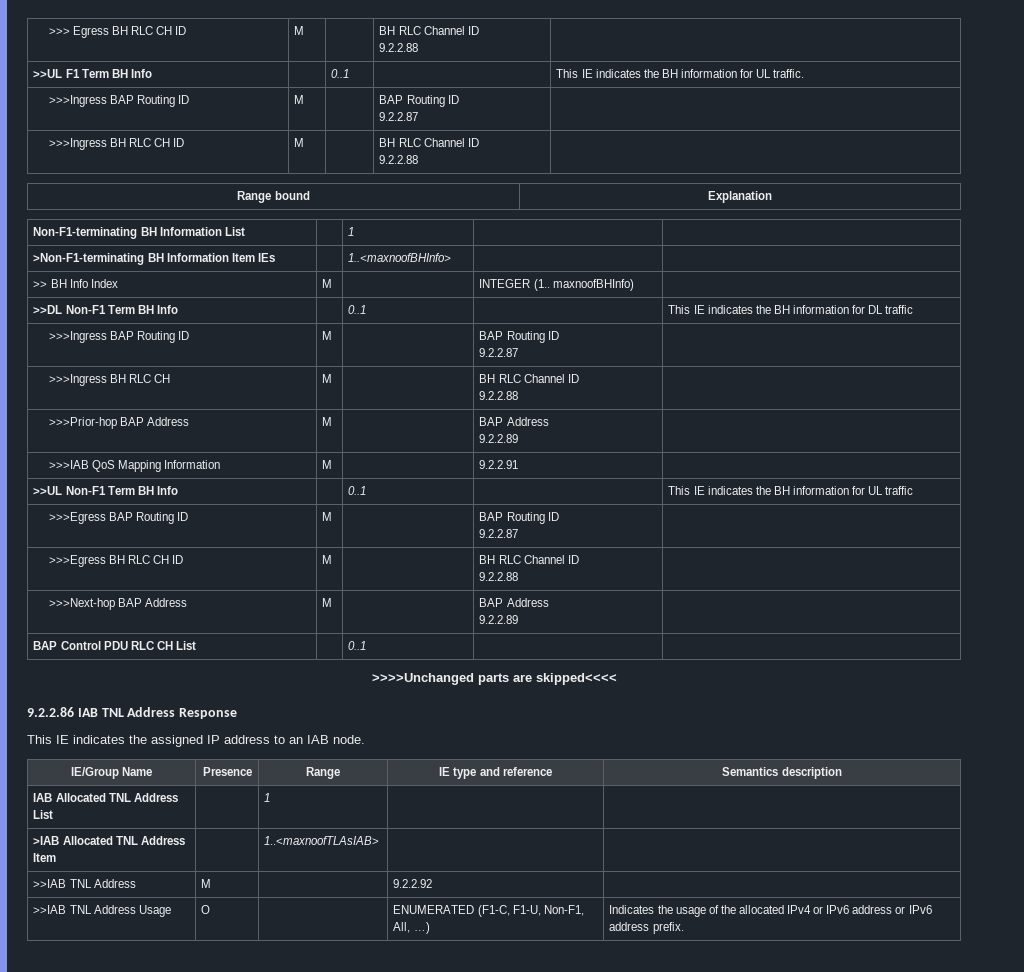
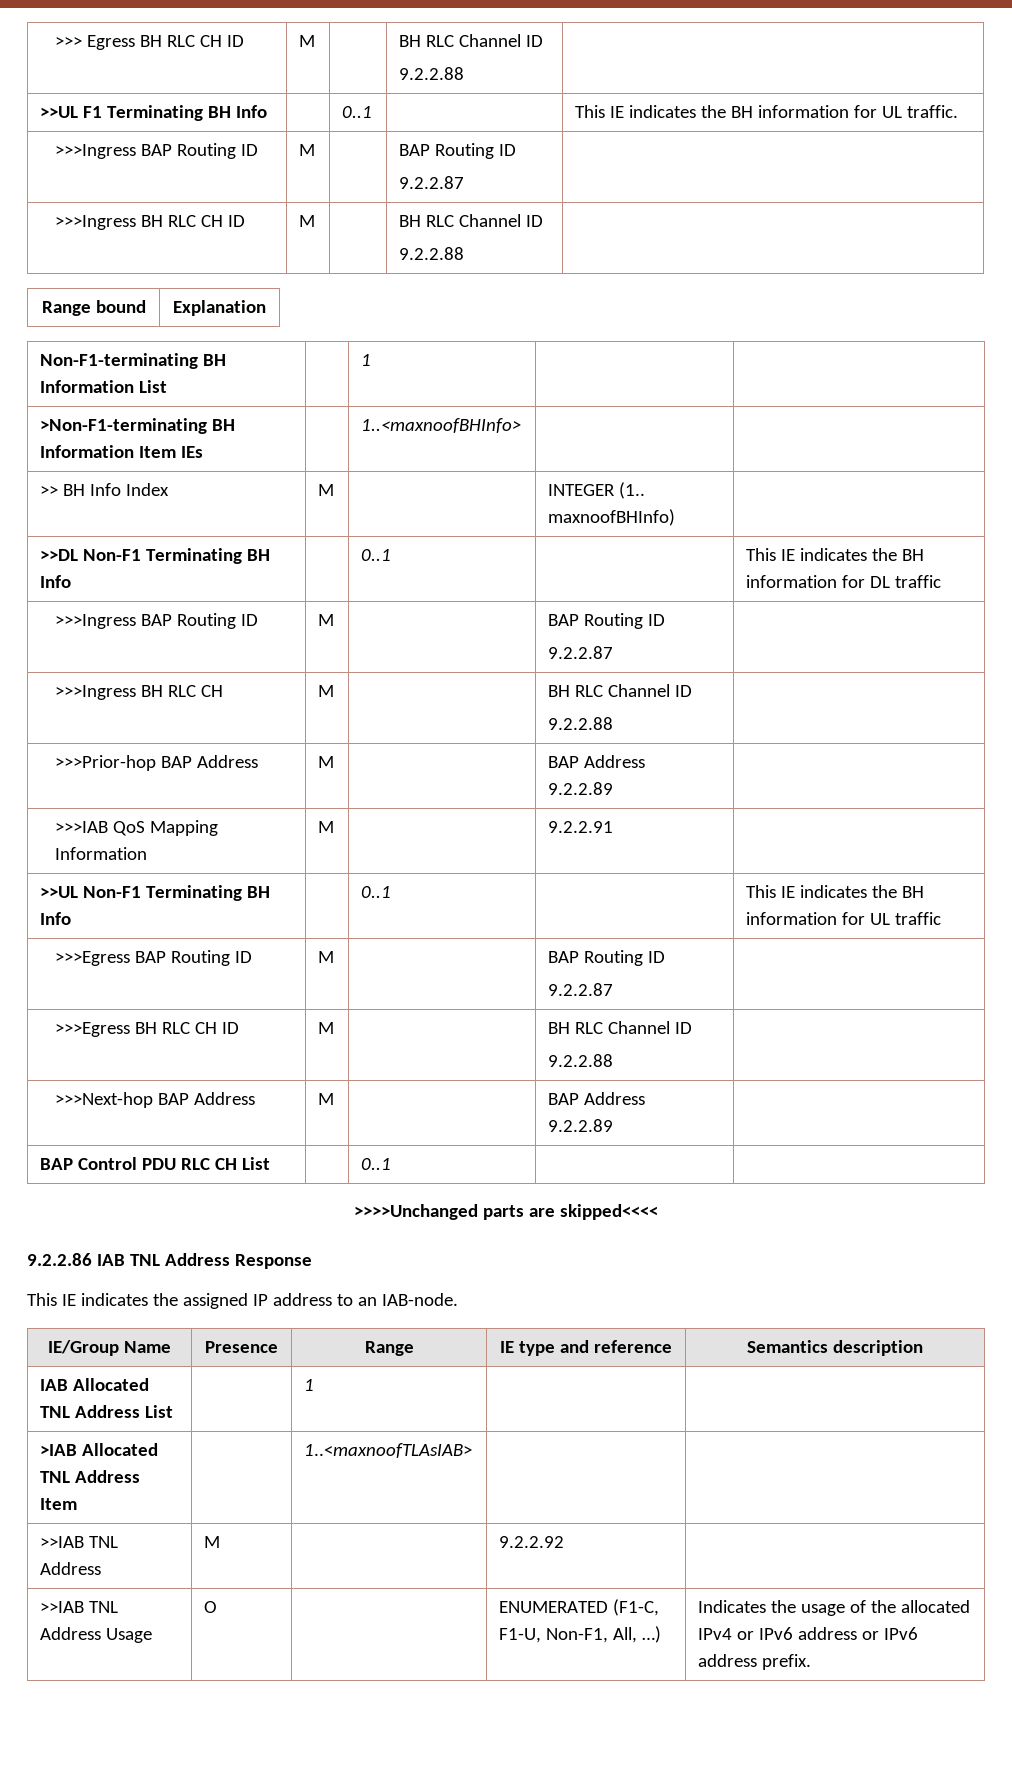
[81,69,109,78] Term -> [106,105,203,121] Terminating
[107,305,135,314] Term -> [145,548,242,564] Terminating
[107,486,135,495] Term -> [145,885,242,901] Terminating
[307,735,365,744] IAB node. -> [381,1293,458,1306] IAB-node.

